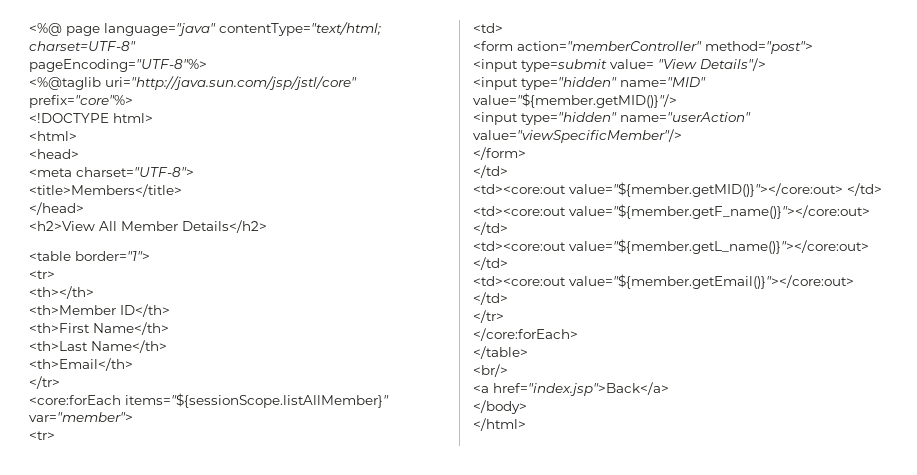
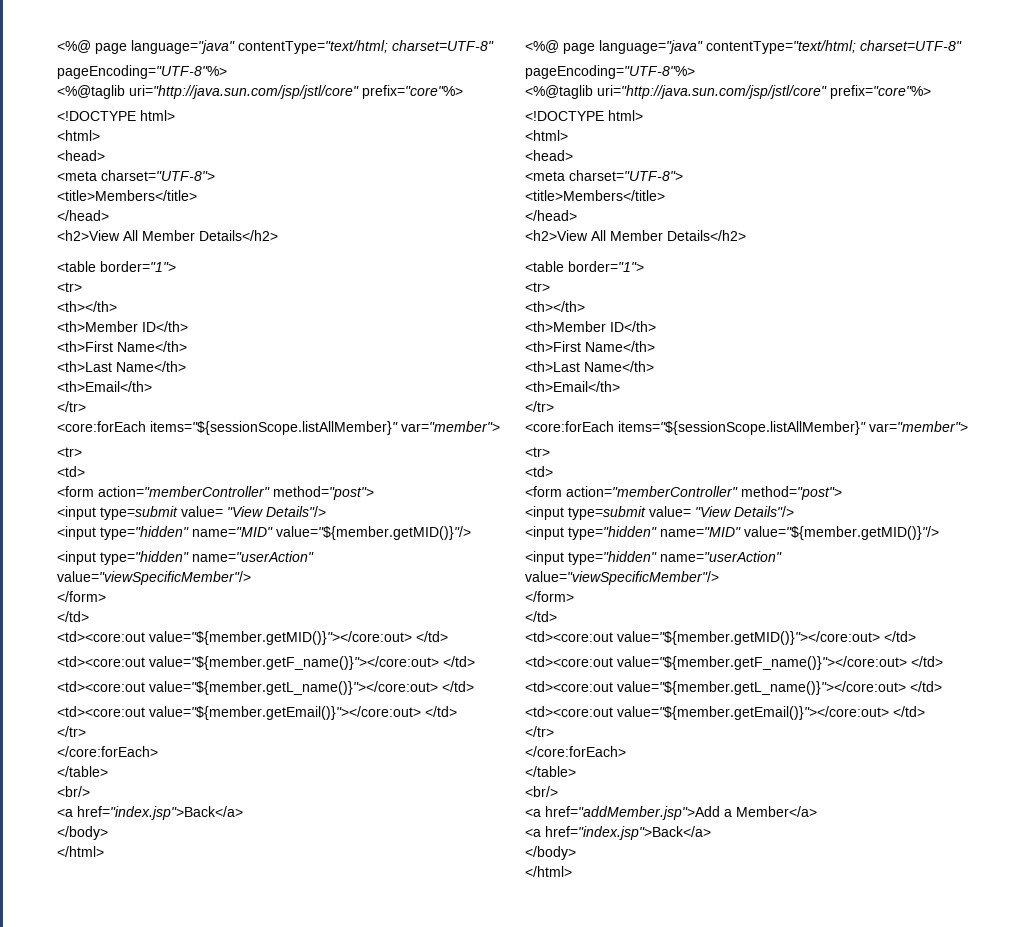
(526, 424) none -> [525,40,962,54] [525,65,695,79] [525,85,931,99] [525,110,643,121] [525,130,568,141] [525,150,573,161] [525,170,683,181] [525,190,665,201] [525,210,577,221] [525,230,746,241] [525,261,644,272] [525,282,550,292] [525,301,585,312] [525,321,656,332] [525,341,655,352] [525,361,654,372] [525,381,620,392] [525,401,554,412] [525,421,968,435] [525,447,550,457] [525,466,553,477] [525,486,842,500] [525,506,794,520] [525,526,939,540] [525,551,782,565] [525,571,719,585] [525,591,574,602] [525,611,557,622] [525,631,916,645] [525,656,943,670] [525,681,942,695] [525,706,925,720] [525,726,554,737] [525,746,626,757] [525,766,576,777] [525,786,558,797] [525,806,817,820] [525,826,711,840] [525,846,576,860] [525,866,572,877] // <%@ page language="java" contentType="text/html; charset=UTF-8" // pageEncoding="UTF-8"%> // <%@taglib uri="http://java.sun.com/jsp/jstl/core" prefix="core"%> // <!DOCTYPE html> // <html> // <head> // <meta charset="UTF-8"> // <title>Members</title> // </head> // <h2>View All Member Details</h2> // <table border="1"> // <tr> // <th></th> // <th>Member ID</th> // <th>First Name</th> // <th>Last Name</th> // <th>Email</th> // </tr> // <core:forEach items="${sessionScope.listAllMember}" var="member"> // <tr> // <td> // <form action="memberController" method="post"> // <input type=submit value= "View Details"/> // <input type="hidden" name="MID" value="${member.getMID()}"/> // <input type="hidden" name="userAction" value="viewSpecificMember"/> // </form> // </td> // <td><core:out value="${member.getMID()}"></core:out> </td> // <td><core:out value="${member.getF_name()}"></core:out> </td> // <td><core:out value="${member.getL_name()}"></core:out> </td> // <td><core:out value="${member.getEmail()}"></core:out> </td> // </tr> // </core:forEach> // </table> // <br/> // <a href="addMember.jsp">Add a Member</a> // <a href="index.jsp">Back</a> // </body> // </html>

